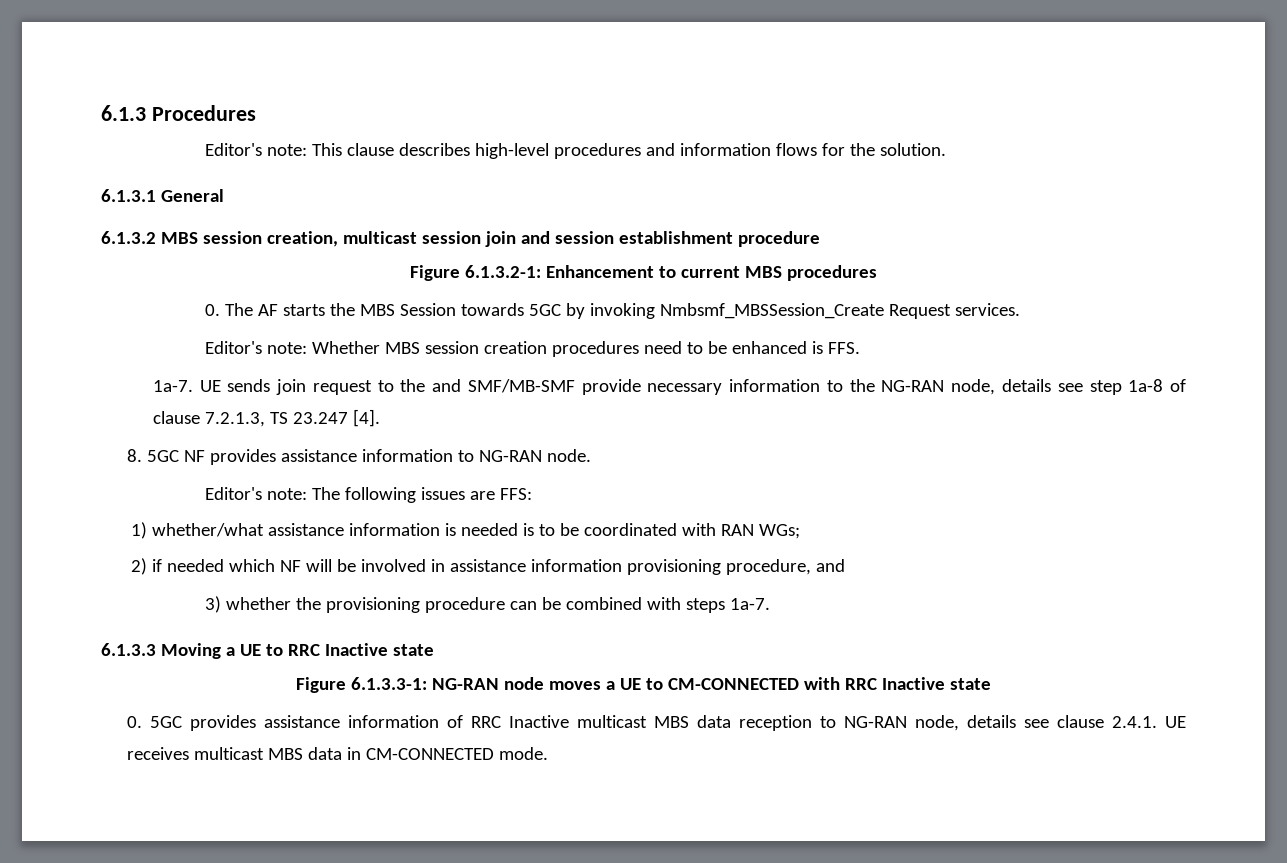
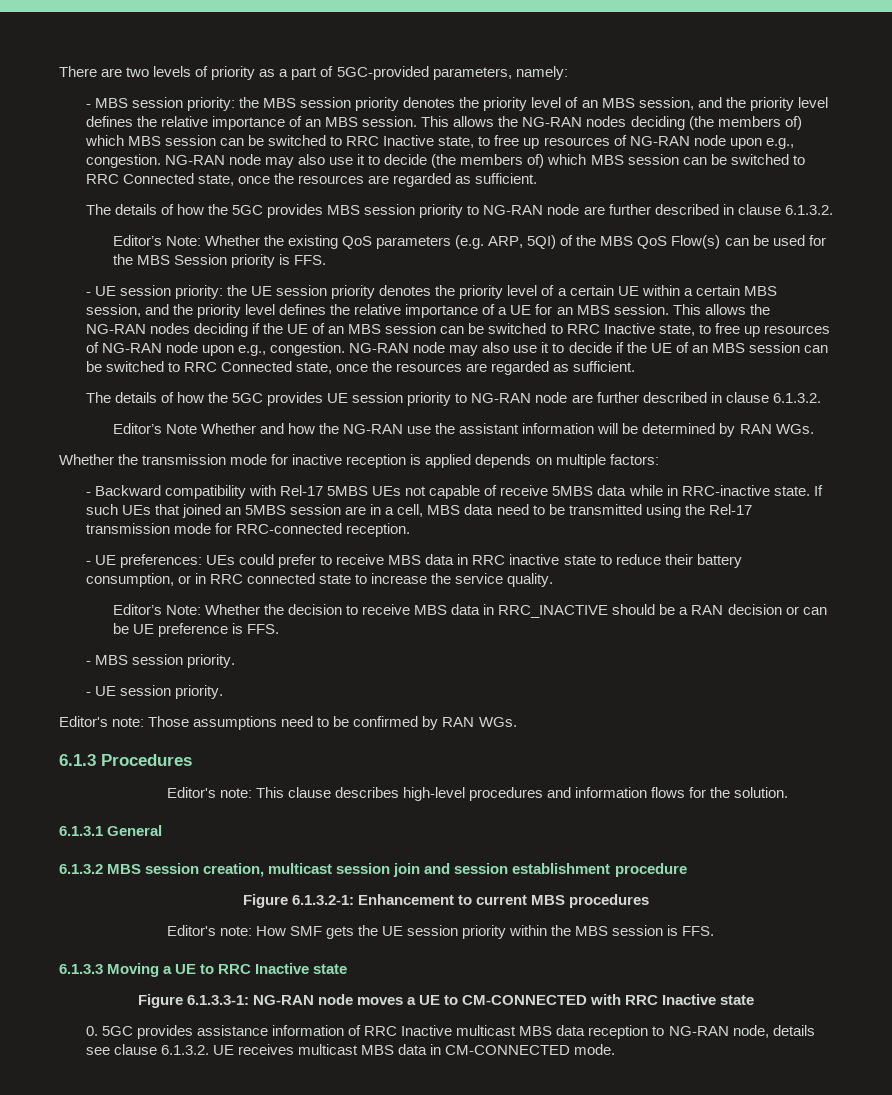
(101, 113) none -> [59,66,568,80] [85,97,828,111] [85,116,802,130] [84,135,794,149] [85,154,805,168] [85,173,538,187] [85,204,833,218] [112,235,826,249] [112,254,327,268] [85,285,777,299] [85,304,770,318] [85,323,830,337] [85,342,828,356] [85,361,636,375] [85,392,821,406] [112,423,814,437] [59,454,659,468] [85,485,823,499] [85,504,752,518] [85,523,411,537] [85,554,742,568] [85,573,554,587] [112,604,827,618] [112,623,279,637] [85,654,236,668] [85,685,224,699] [59,716,517,730] There are two levels of priority as a part of 5GC-provided parameters, namely: // - MBS session priority: the MBS session priority denotes the priority level of an MBS session, and the priority level defines the relative importance of an MBS session. This allows the NG-RAN nodes deciding (the members of) which MBS session can be switched to RRC Inactive state, to free up resources of NG-RAN node upon e.g., congestion. NG-RAN node may also use it to decide (the members of) which MBS session can be switched to RRC Connected state, once the resources are regarded as sufficient. // The details of how the 5GC provides MBS session priority to NG-RAN node are further described in clause 6.1.3.2. // Editor’s Note: Whether the existing QoS parameters (e.g. ARP, 5QI) of the MBS QoS Flow(s) can be used for the MBS Session priority is FFS. // - UE session priority: the UE session priority denotes the priority level of a certain UE within a certain MBS session, and the priority level defines the relative importance of a UE for an MBS session. This allows the NG-RAN nodes deciding if the UE of an MBS session can be switched to RRC Inactive state, to free up resources of NG-RAN node upon e.g., congestion. NG-RAN node may also use it to decide if the UE of an MBS session can be switched to RRC Connected state, once the resources are regarded as sufficient. // The details of how the 5GC provides UE session priority to NG-RAN node are further described in clause 6.1.3.2. // Editor’s Note Whether and how the NG-RAN use the assistant information will be determined by RAN WGs. // Whether the transmission mode for inactive reception is applied depends on multiple factors: // - Backward compatibility with Rel-17 5MBS UEs not capable of receive 5MBS data while in RRC-inactive state. If such UEs that joined an 5MBS session are in a cell, MBS data need to be transmitted using the Rel-17 transmission mode for RRC-connected reception. // - UE preferences: UEs could prefer to receive MBS data in RRC inactive state to reduce their battery consumption, or in RRC connected state to increase the service quality. // Editor’s Note: Whether the decision to receive MBS data in RRC_INACTIVE should be a RAN decision or can be UE preference is FFS. // - MBS session priority. // - UE session priority. // Editor's note: Those assumptions need to be confirmed by RAN WGs. //
[204,303,1020,319] [204,341,860,357] [152,379,1186,395] [152,409,380,427] [126,449,591,465] [204,487,532,503] [130,522,800,539] [130,558,845,575] [204,596,770,613] 0. The AF starts the MBS Session towards 5GC by invoking Nmbsmf_MBSSession_Create Request services. // Editor's note: Whether MBS session creation procedures need to be enhanced is FFS. // 1a-7. UE sends join request to the and SMF/MB-SMF provide necessary information to the NG-RAN node, details see step 1a-8 of clause 7.2.1.3, TS 23.247 [4]. // 8. 5GC NF provides assistance information to NG-RAN node. // Editor's note: The following issues are FFS: // 1) whether/what assistance information is needed is to be coordinated with RAN WGs; // 2) if needed which NF will be involved in assistance information provisioning procedure, and // 3) whether the provisioning procedure can be combined with steps 1a-7. -> [166,925,715,939] Editor's note: How SMF gets the UE session priority within the MBS session is FFS.
[1111,716,1157,728] 2.4.1. -> [160,1045,209,1055] 6.1.3.2.

